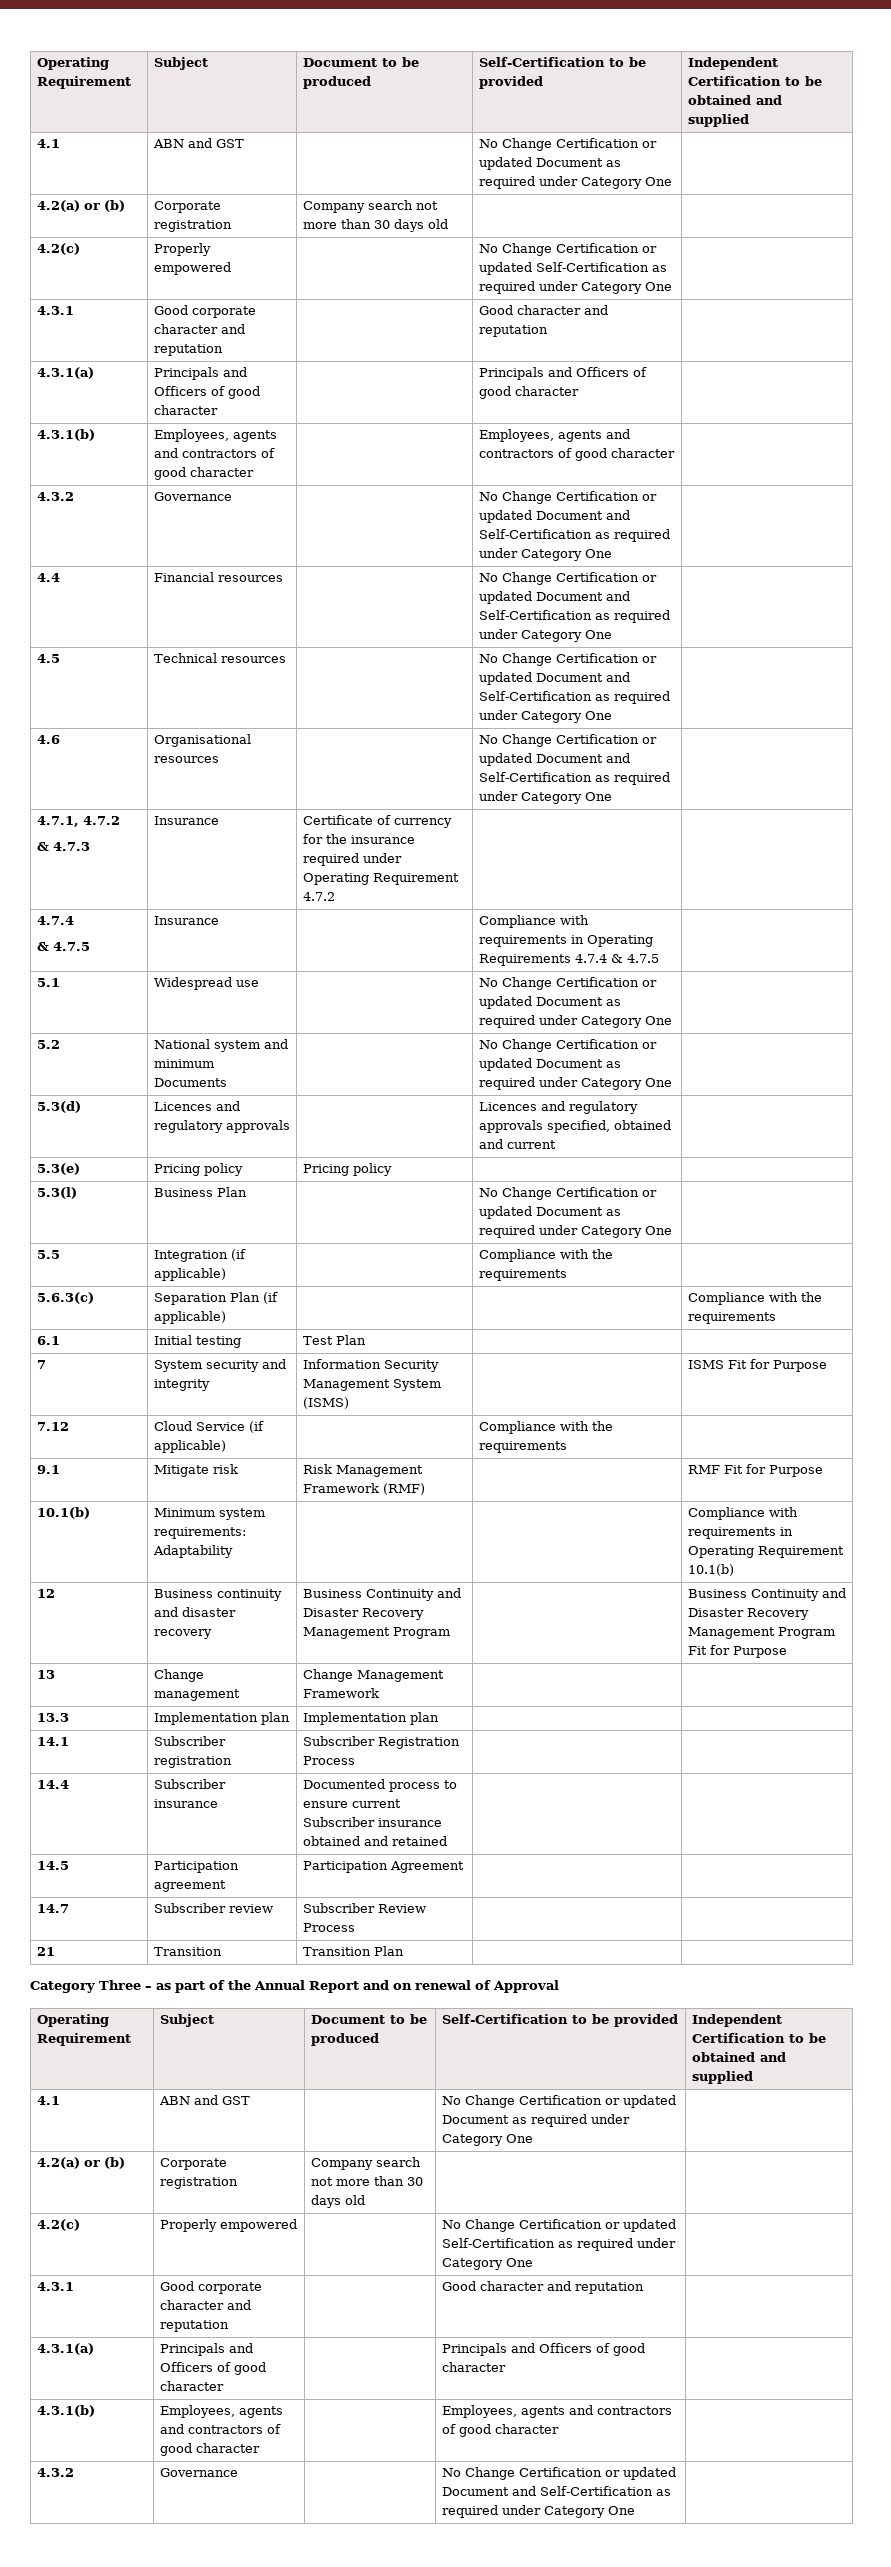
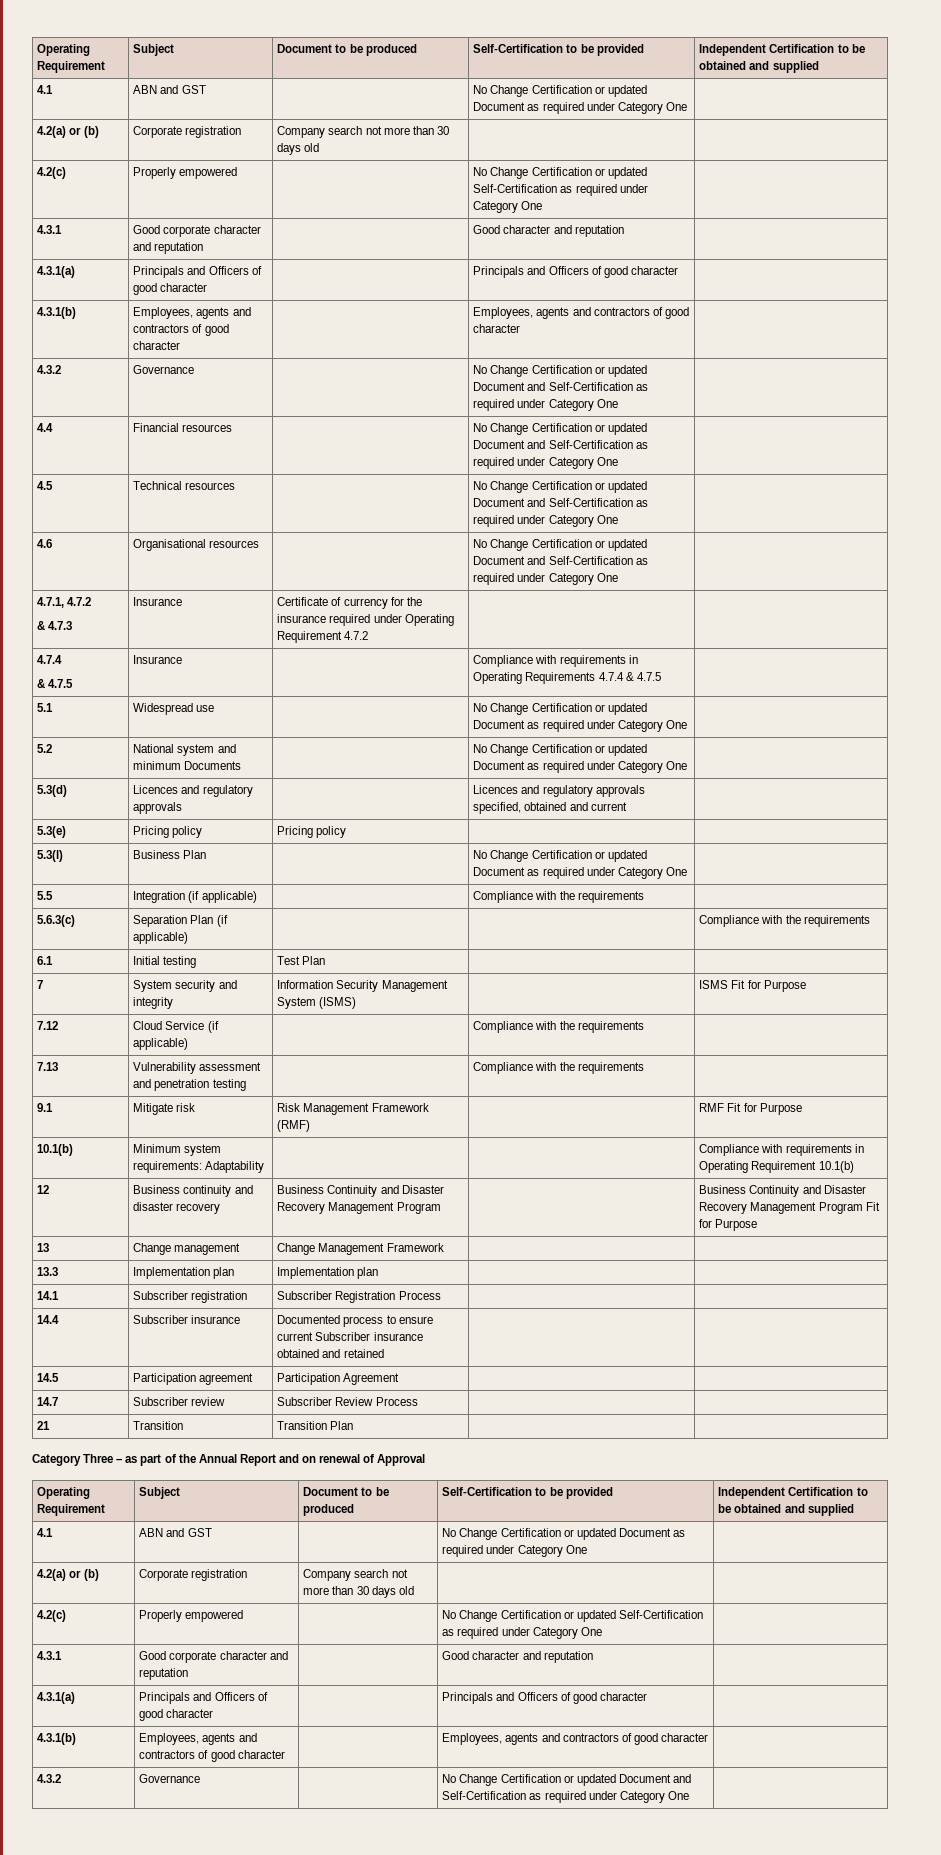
(567, 1447) none -> [37,1062,59,1071] [133,1062,262,1074] [133,1079,246,1091] [473,1062,644,1074] // 7.13 | Vulnerability assessment and penetration testing | | Compliance with the requirements |

